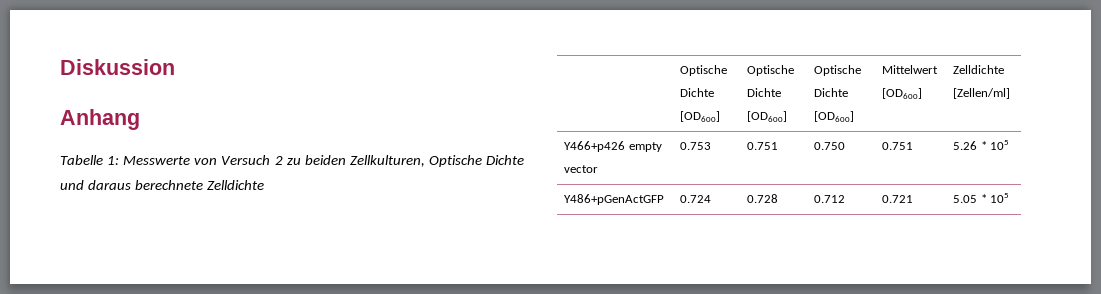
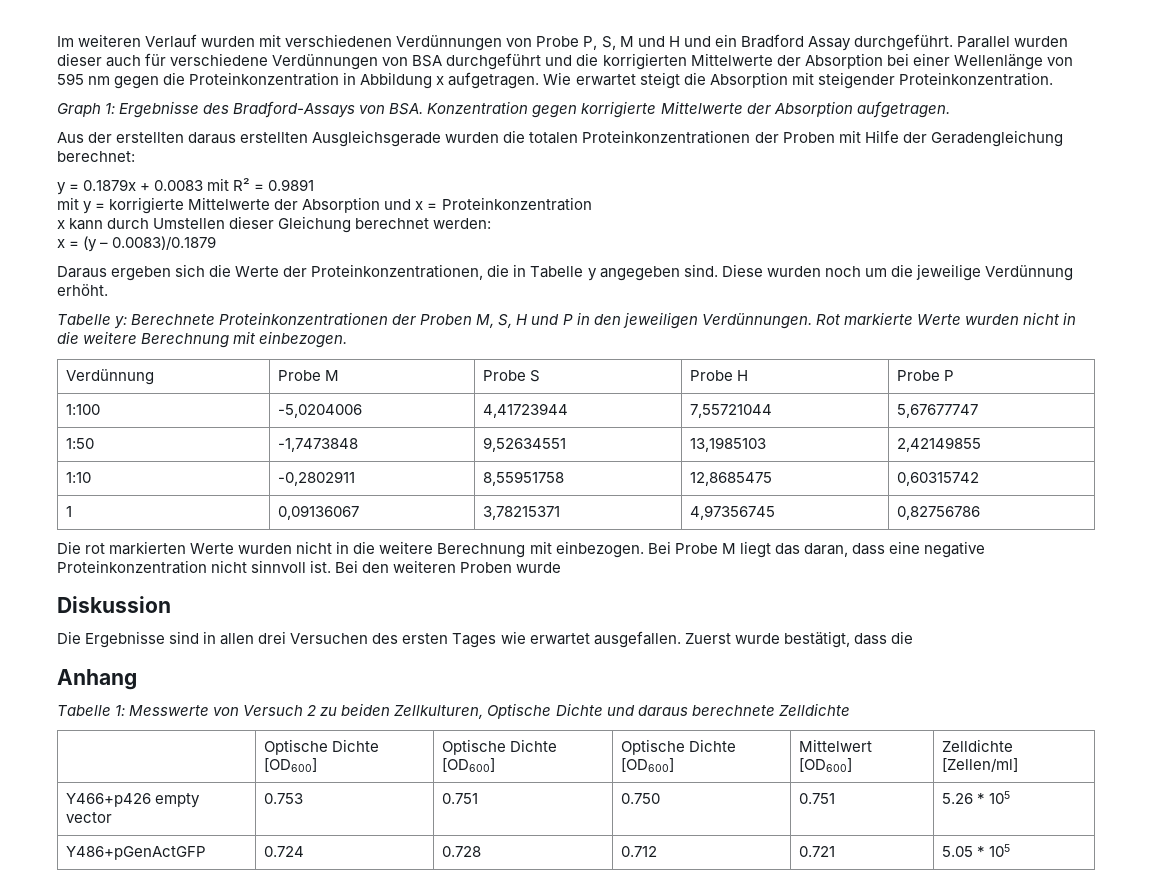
[60,59,175,75] Diskussion -> [57,34,1068,51] [57,53,1073,70] [57,72,1053,89] [57,101,950,118] [57,130,1063,147] [57,151,135,162] [57,178,315,195] [57,197,592,214] [57,216,492,233] [57,236,217,252] [57,264,1073,281] [57,284,108,296] [57,312,1076,329] [57,331,348,348] [65,369,154,385] [277,370,339,381] [482,370,540,382] [689,370,748,381] [896,370,954,381] [65,404,100,415] [277,404,362,418] [482,403,568,418] [689,404,772,418] [896,404,978,418] [65,438,94,449] [277,438,358,452] [482,437,566,452] [689,437,766,452] [896,437,981,452] [65,472,91,483] [277,471,355,486] [482,471,564,486] [689,472,772,486] [896,472,979,486] [65,506,72,517] [277,505,359,520] [482,506,560,520] [689,505,775,520] [896,506,980,520] [57,541,985,558] [57,560,562,574] [57,596,171,613] [57,631,913,648] Im weiteren Verlauf wurden mit verschiedenen Verdünnungen von Probe P, S, M und H und ein Bradford Assay durchgeführt. Parallel wurden dieser auch für verschiedene Verdünnungen von BSA durchgeführt und die korrigierten Mittelwerte der Absorption bei einer Wellenlänge von 595 nm gegen die Proteinkonzentration in Abbildung x aufgetragen. Wie erwartet steigt die Absorption mit steigender Proteinkonzentration. // Graph 1: Ergebnisse des Bradford-Assays von BSA. Konzentration gegen korrigierte Mittelwerte der Absorption aufgetragen. // Aus der erstellten daraus erstellten Ausgleichsgerade wurden die totalen Proteinkonzentrationen der Proben mit Hilfe der Geradengleichung berechnet: // y = 0.1879x + 0.0083 mit R² = 0.9891 // mit y = korrigierte Mittelwerte der Absorption und x = Proteinkonzentration // x kann durch Umstellen dieser Gleichung berechnet werden: // x = (y – 0.0083)/0.1879 // Daraus ergeben sich die Werte der Proteinkonzentrationen, die in Tabelle y angegeben sind. Diese wurden noch um die jeweilige Verdünnung erhöht. // Tabelle y: Berechnete Proteinkonzentrationen der Proben M, S, H und P in den jeweiligen Verdünnungen. Rot markierte Werte wurden nicht in die weitere Berechnung mit einbezogen. // Verdünnung | Probe M | Probe S | Probe H | Probe P // 1:100 | -5,0204006 | 4,41723944 | 7,55721044 | 5,67677747 // 1:50 | -1,7473848 | 9,52634551 | 13,1985103 | 2,42149855 // 1:10 | -0,2802911 | 8,55951758 | 12,8685475 | 0,60315742 // 1 | 0,09136067 | 3,78215371 | 4,97356745 | 0,82756786 // Die rot markierten Werte wurden nicht in die weitere Berechnung mit einbezogen. Bei Probe M liegt das daran, dass eine negative Proteinkonzentration nicht sinnvoll ist. Bei den weiteren Proben wurde // Diskussion // Die Ergebnisse sind in allen drei Versuchen des ersten Tages wie erwartet ausgefallen. Zuerst wurde bestätigt, dass die

